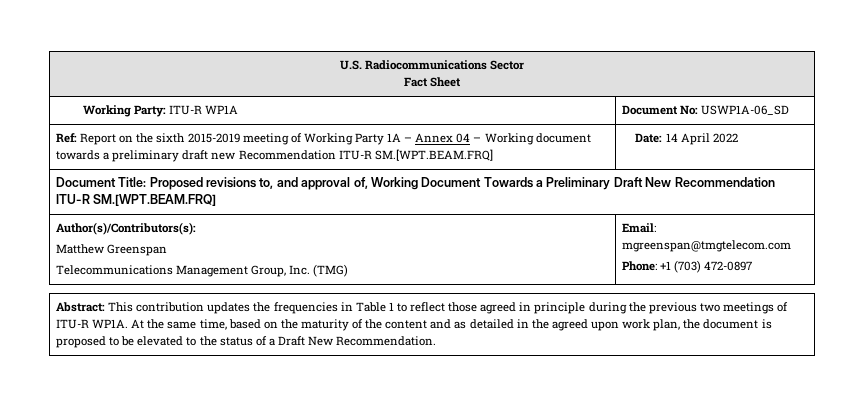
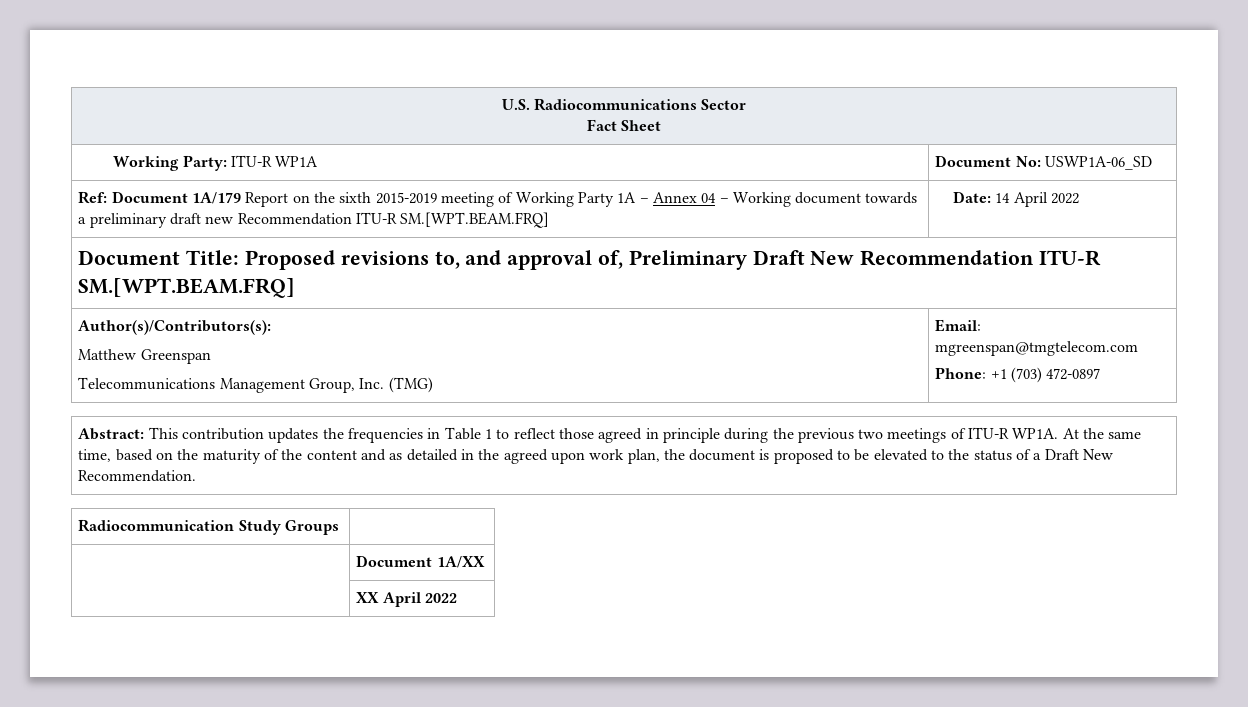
(77, 138) none -> [111,191,242,204] Document 1A/179
[370,177,544,190] Working Document Towards a -> (624, 259) none
(437, 341) none -> [78,519,340,535] [356,555,485,568] [356,592,458,607] // Radiocommunication Study Groups | // | Document 1A/XX // | XX April 2022

